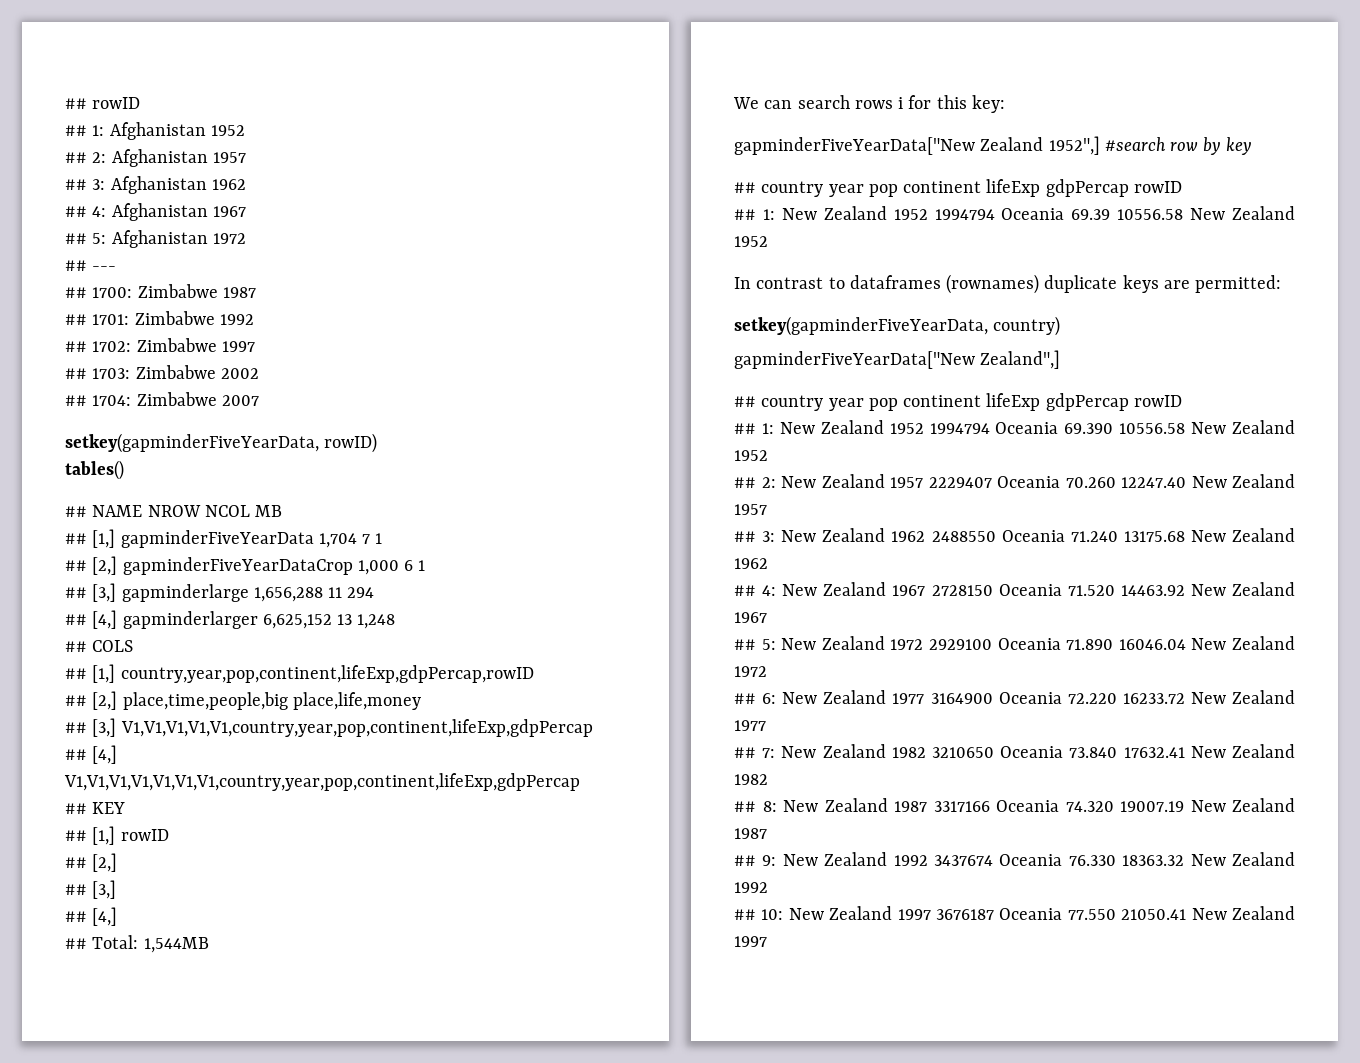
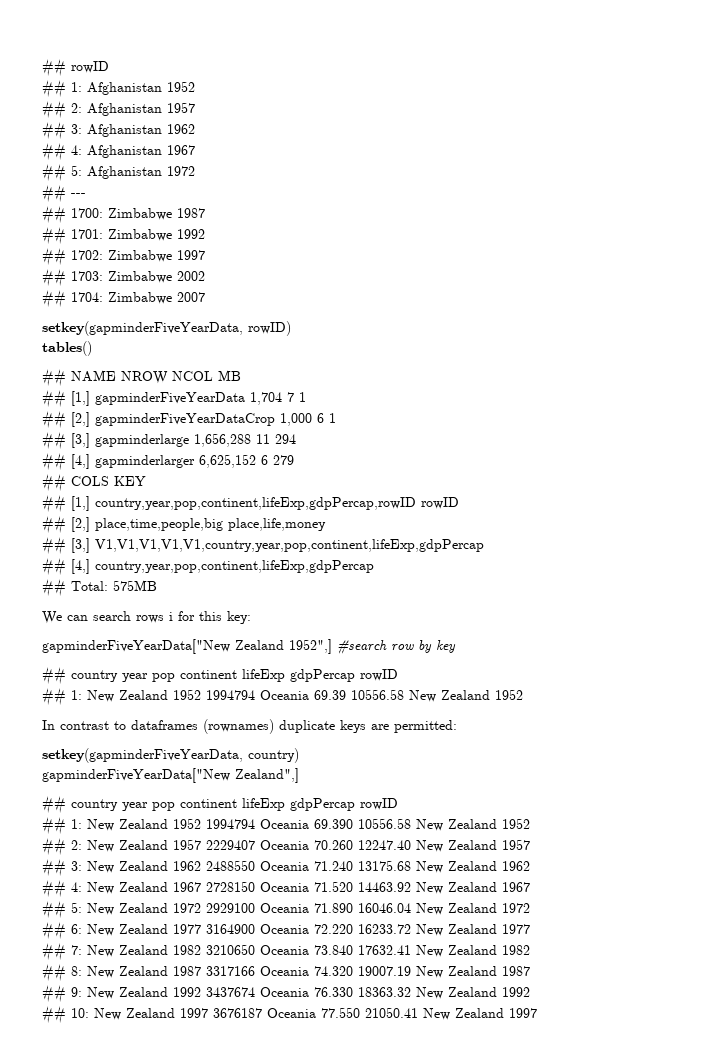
[337,614,396,629] 13 1,248 -> [261,455,294,465] 6 279
(134, 646) none -> [114,476,146,486] KEY
(534, 674) none -> [421,497,459,509] rowID
[64,773,580,791] [65,802,126,814] [65,826,169,845] [65,853,118,872] [65,880,117,899] [65,907,118,926] V1,V1,V1,V1,V1,V1,V1,country,year,pop,continent,lifeExp,gdpPercap // ## KEY // ## [1,] rowID // ## [2,] // ## [3,] // ## [4,] -> [95,560,374,573] country,year,pop,continent,lifeExp,gdpPercap
[143,937,209,953] 1,544MB -> [113,580,157,591] 575MB

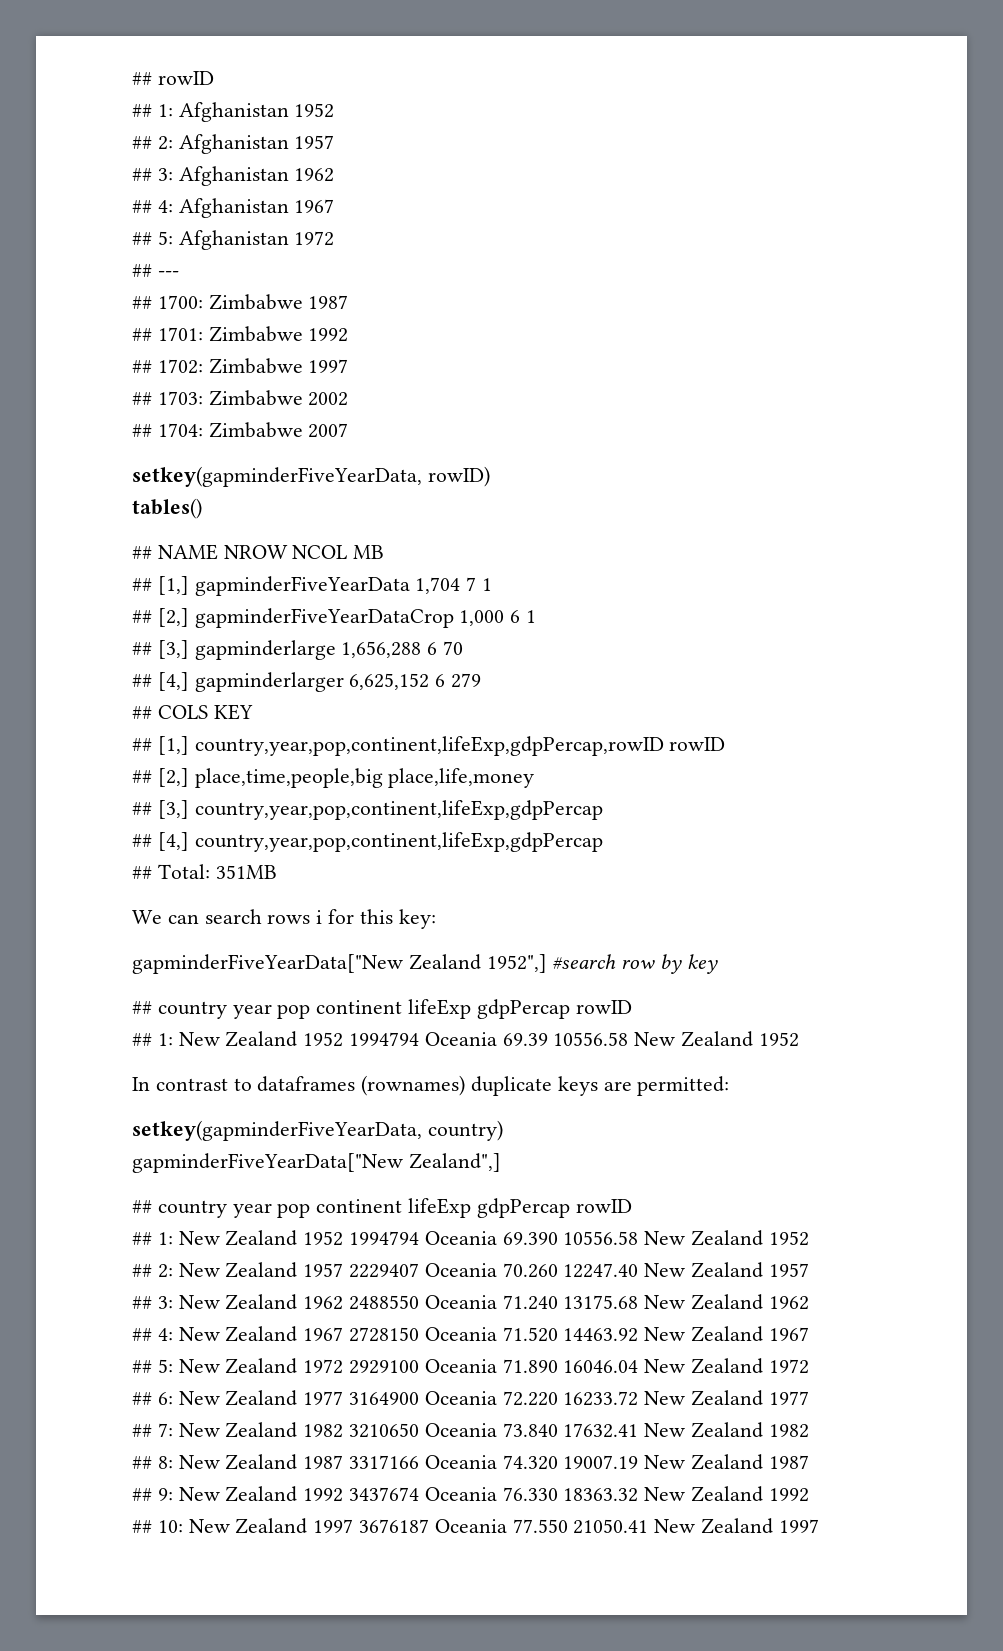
[256,434,296,444] 11 294 -> [427,641,464,655] 6 70
[95,539,484,552] V1,V1,V1,V1,V1,country,year,pop,continent,lifeExp,gdpPercap -> [194,800,603,820] country,year,pop,continent,lifeExp,gdpPercap
[113,580,157,591] 575MB -> [215,865,277,879] 351MB

